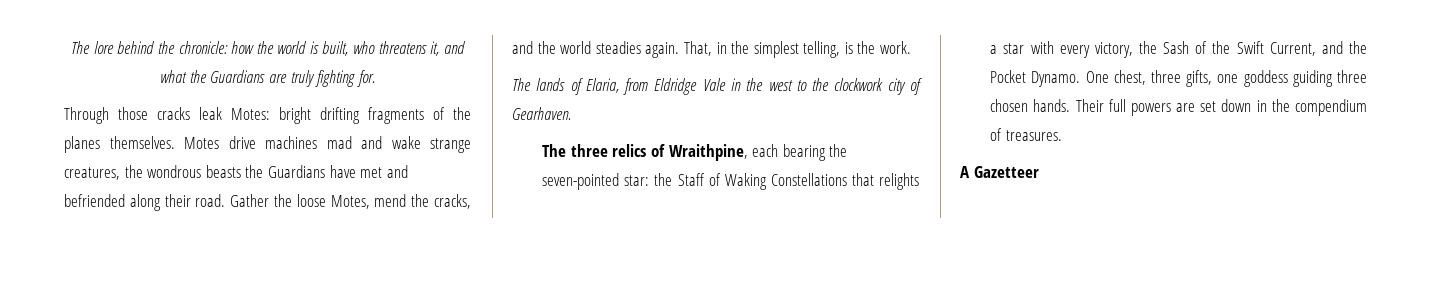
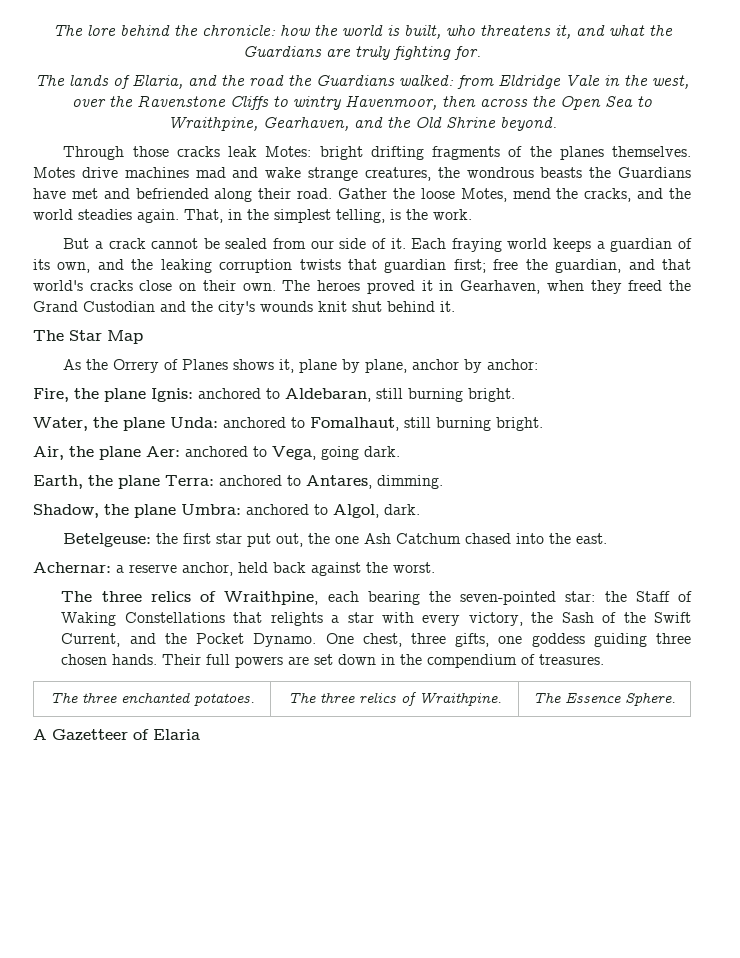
(375, 78) none -> [35,74,689,89] [72,95,652,110] [167,116,557,131] // The lands of Elaria, and the road the Guardians walked: from Eldridge Vale in the west, over the Ravenstone Cliffs to wintry Havenmoor, then across the Open Sea to Wraithpine, Gearhaven, and the Old Shrine beyond.
[512,78,922,95] [512,107,571,120] The lands of Elaria, from Eldridge Vale in the west to the clockwork city of Gearhaven. -> [63,238,692,252] [33,259,692,273] [33,280,692,294] [33,301,455,315] [33,330,143,344] [63,359,539,373] [33,388,515,402] [33,417,543,431] [33,446,400,460] [33,475,443,489] [33,504,420,518] [63,533,608,547] [33,562,435,576] But a crack cannot be sealed from our side of it. Each fraying world keeps a guardian of its own, and the leaking corruption twists that guardian first; free the guardian, and that world's cracks close on their own. The heroes proved it in Gearhaven, when they freed the Grand Custodian and the city's wounds knit shut behind it. // The Star Map // As the Orrery of Planes shows it, plane by plane, anchor by anchor: // Fire, the plane Ignis: anchored to Aldebaran, still burning bright. // Water, the plane Unda: anchored to Fomalhaut, still burning bright. // Air, the plane Aer: anchored to Vega, going dark. // Earth, the plane Terra: anchored to Antares, dimming. // Shadow, the plane Umbra: anchored to Algol, dark. // Betelgeuse: the first star put out, the one Ash Catchum chased into the east. // Achernar: a reserve anchor, held back against the worst.
(1062, 135) none -> [49,692,255,706] [287,692,502,706] [533,692,676,706] // The three enchanted potatoes. | The three relics of Wraithpine. | The Essence Sphere.
(1039, 172) none -> [133,729,200,740] of Elaria

